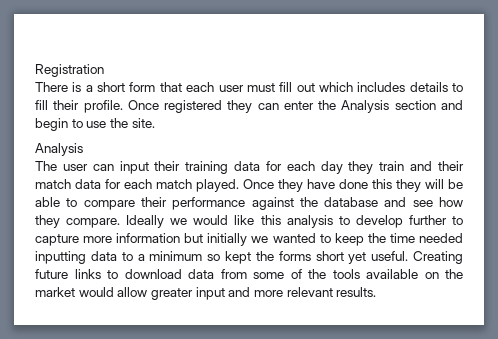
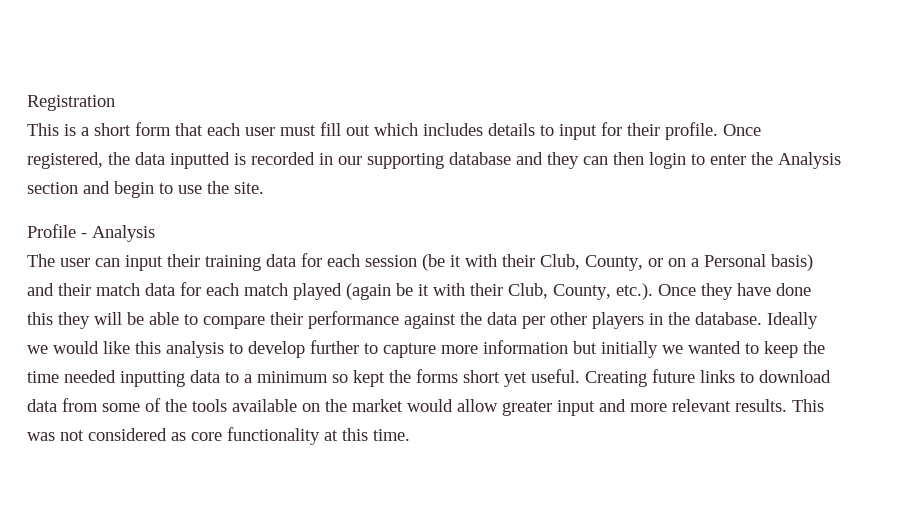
[35,82,68,92] There -> [27,123,59,136] This
[35,100,48,110] fill -> [559,122,622,140] input for
[164,100,279,113] registered they can -> [27,152,705,169] registered, the data inputted is recorded in our supporting database and they can then login to
(155, 123) none -> [27,224,87,238] Profile -
[320,161,405,174] day they train -> [365,254,813,271] session (be it with their Club, County, or on a Personal basis)
[196,179,239,192] played. -> [293,283,653,300] played (again be it with their Club, County, etc.).
[324,197,464,207] [35,215,121,228] database and see how they compare. -> [487,312,762,329] data per other players in the database.
(377, 292) none -> [792,399,824,412] [27,427,410,445] This was not considered as core functionality at this time.

